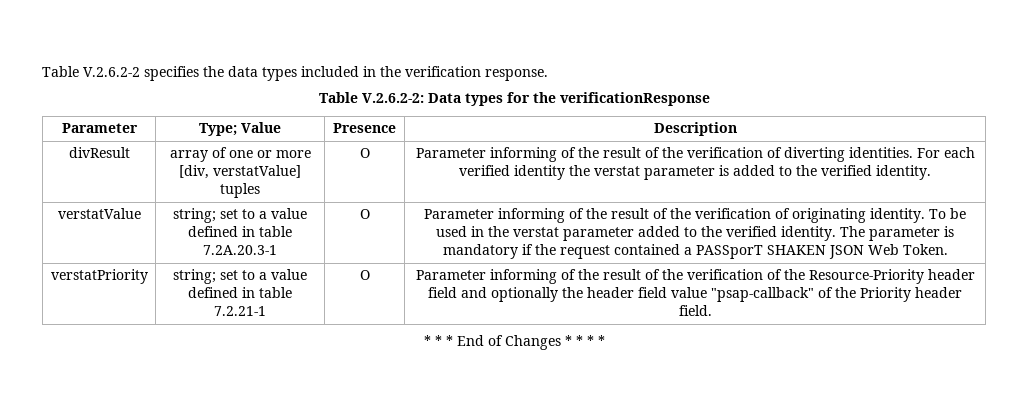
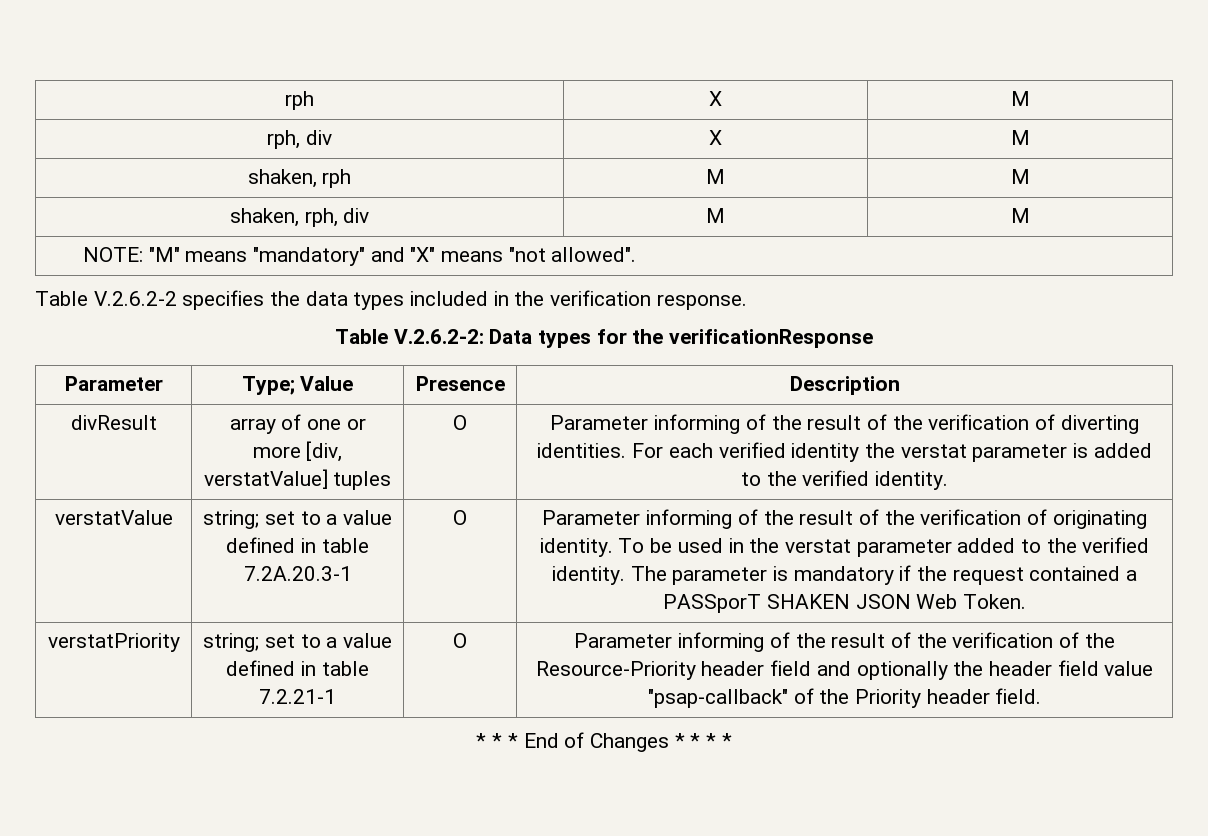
(42, 71) none -> [285,91,314,110] [709,91,722,106] [1010,91,1030,106] [267,130,332,149] [709,130,722,145] [1010,130,1030,145] [247,169,352,188] [706,169,725,184] [1010,169,1030,184] [229,208,370,227] [706,208,725,223] [1010,208,1030,223] [82,247,637,266] rph | X | M // rph, div | X | M // shaken, rph | M | M // shaken, rph, div | M | M // NOTE: "M" means "mandatory" and "X" means "not allowed". //

